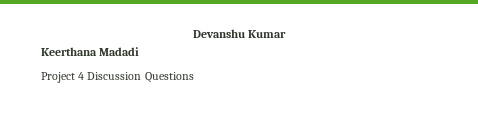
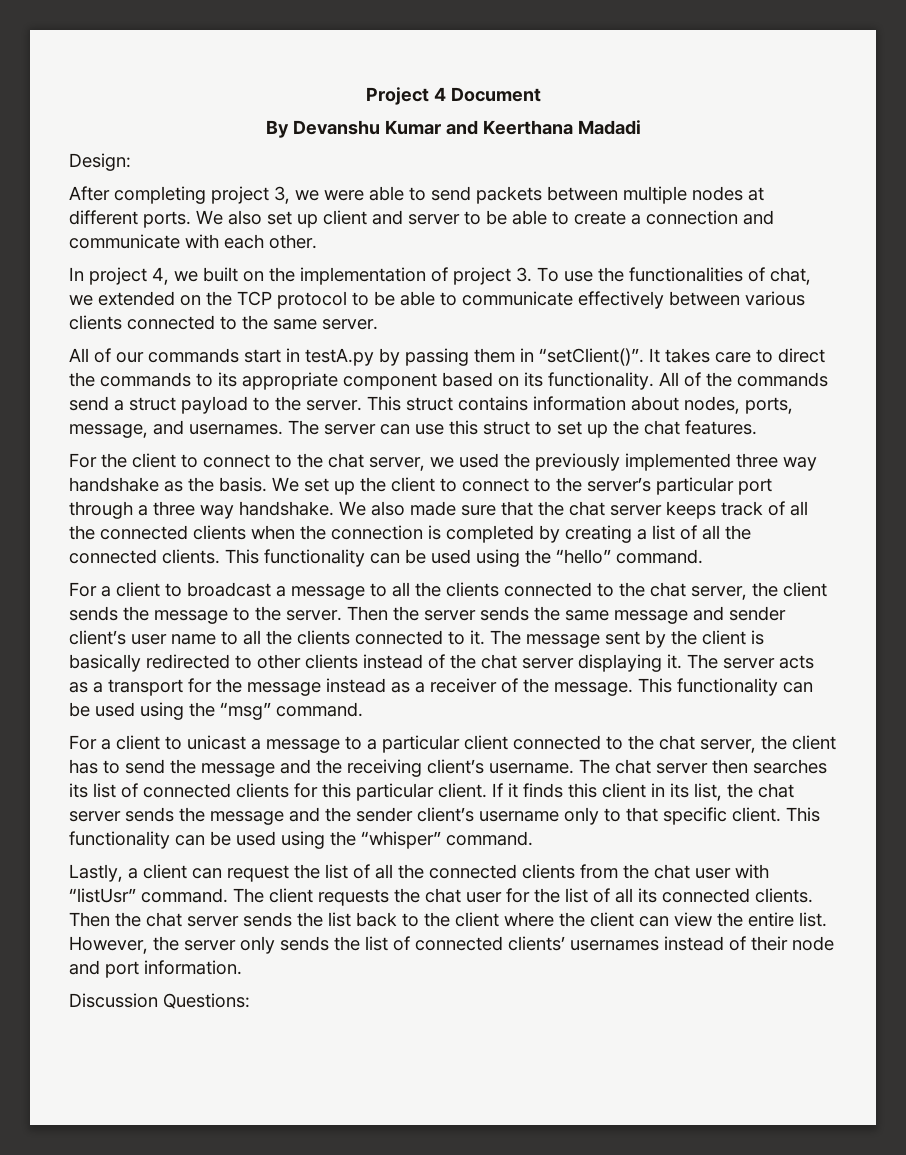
(192, 33) none -> [365,87,541,105] [265,120,289,138] Project 4 Document // By
(287, 34) // -> [445,120,478,135] and
[41,72,194,83] Project 4 Discussion Questions -> [69,153,131,171] [69,186,764,204] [69,210,774,228] [69,234,317,249] [69,267,811,285] [69,291,805,309] [69,315,378,330] [69,348,825,366] [69,372,828,390] [69,396,793,414] [69,420,757,438] [69,453,817,471] [69,477,772,495] [69,501,808,519] [69,525,751,543] [69,549,703,567] [69,582,827,600] [69,606,786,624] [69,630,764,648] [69,654,814,672] [69,678,813,696] [69,702,363,720] [69,735,836,753] [69,759,827,777] [69,783,794,801] [69,807,820,825] [69,831,533,849] [69,864,769,882] [69,888,813,906] [69,912,827,927] [69,936,834,954] [69,960,242,978] [69,993,250,1009] Design: // After completing project 3, we were able to send packets between multiple nodes at different ports. We also set up client and server to be able to create a connection and communicate with each other. // In project 4, we built on the implementation of project 3. To use the functionalities of chat, we extended on the TCP protocol to be able to communicate effectively between various clients connected to the same server. // All of our commands start in testA.py by passing them in “setClient()”. It takes care to direct the commands to its appropriate component based on its functionality. All of the commands send a struct payload to the server. This struct contains information about nodes, ports, message, and usernames. The server can use this struct to set up the chat features. // For the client to connect to the chat server, we used the previously implemented three way handshake as the basis. We set up the client to connect to the server’s particular port through a three way handshake. We also made sure that the chat server keeps track of all the connected clients when the connection is completed by creating a list of all the connected clients. This functionality can be used using the “hello” command. // For a client to broadcast a message to all the clients connected to the chat server, the client sends the message to the server. Then the server sends the same message and sender client’s user name to all the clients connected to it. The message sent by the client is basically redirected to other clients instead of the chat server displaying it. The server acts as a transport for the message instead as a receiver of the message. This functionality can be used using the “msg” command. // For a client to unicast a message to a particular client connected to the chat server, the client has to send the message and the receiving client’s username. The chat server then searches its list of connected clients for this particular client. If it finds this client in its list, the chat server sends the message and the sender client’s username only to that specific client. This functionality can be used using the “whisper” command. // Lastly, a client can request the list of all the connected clients from the chat user with “listUsr” command. The client requests the chat user for the list of all its connected clients. Then the chat server sends the list back to the client where the client can view the entire list. However, the server only sends the list of connected clients’ usernames instead of their node and port information. // Discussion Questions:

